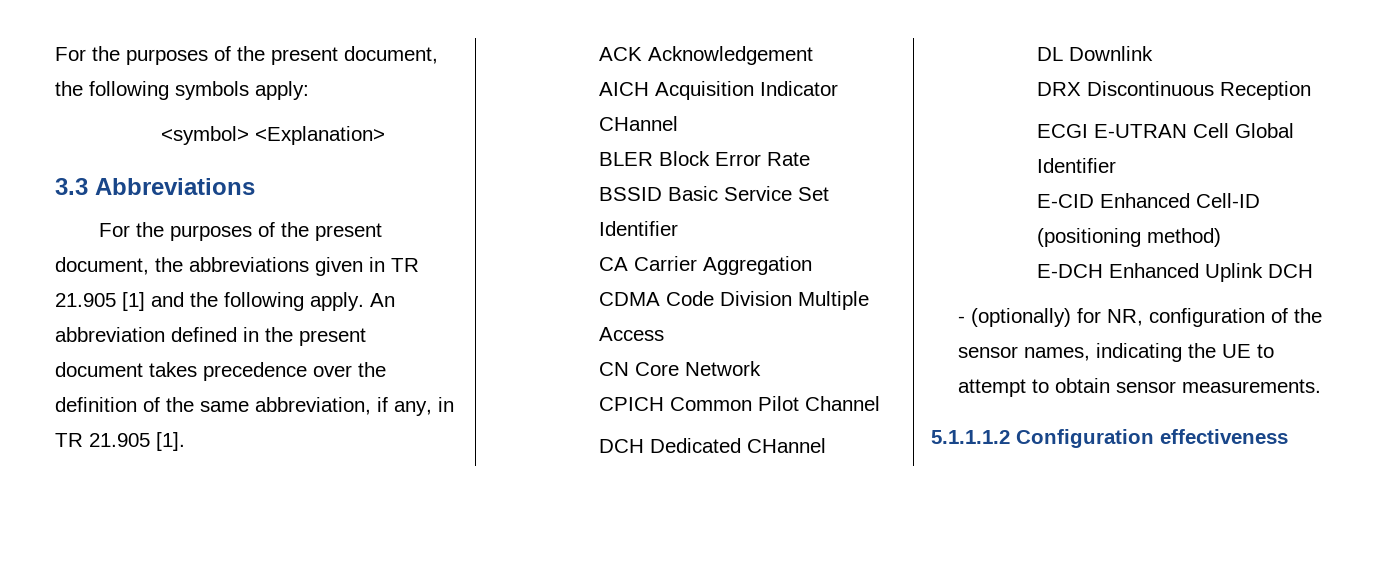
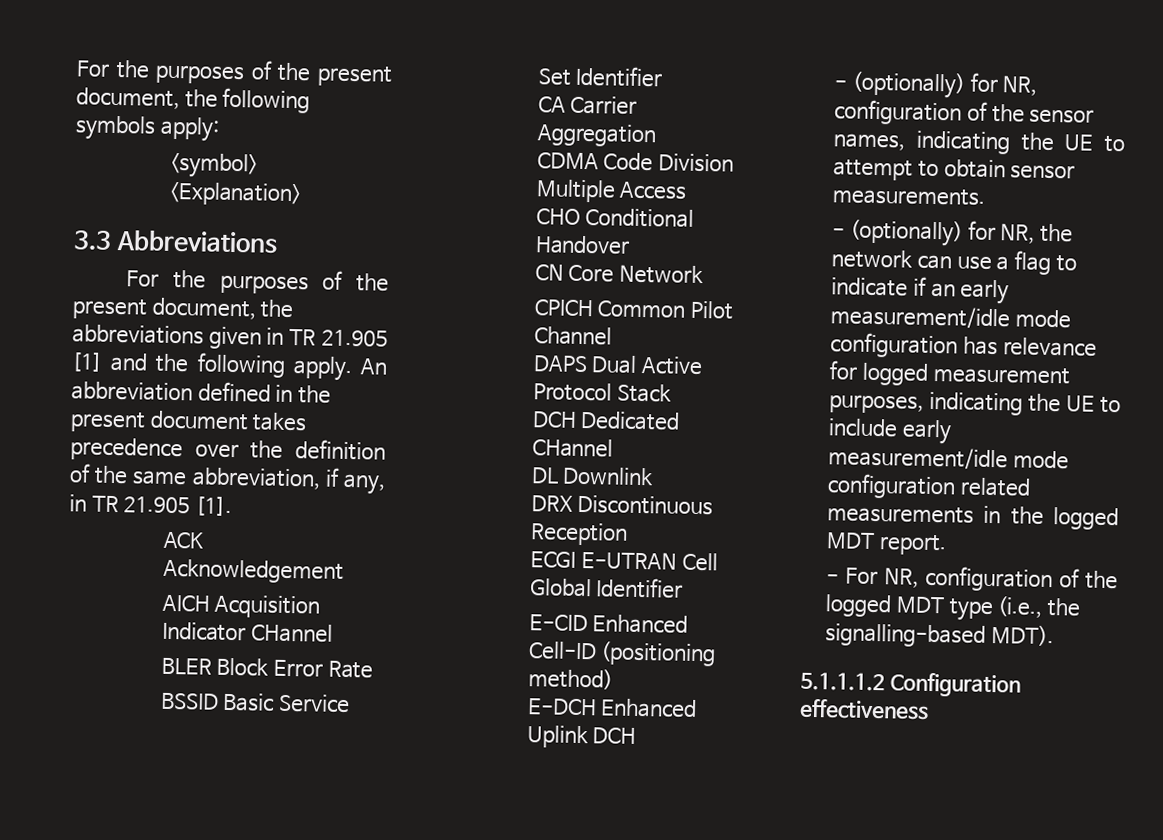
(665, 334) none -> [535,208,695,228] [534,235,631,255] // CHO Conditional Handover
(881, 403) none -> [532,355,703,376] [532,382,673,403] // DAPS Dual Active Protocol Stack
(1321, 386) none -> [832,219,1073,247] [831,249,1077,276] [831,276,1010,305] [830,305,1071,330] [830,332,1098,359] [829,360,1070,386] [829,391,1121,416] [828,418,952,445] [828,446,1069,471] [827,473,1031,500] [827,505,1119,531] [826,532,947,556] [826,565,1118,593] [825,594,1081,622] [825,623,1054,648] // - (optionally) for NR, the network can use a flag to indicate if an early measurement/idle mode configuration has relevance for logged measurement purposes, indicating the UE to include early measurement/idle mode configuration related measurements in the logged MDT report. // - For NR, configuration of the logged MDT type (i.e., the signalling-based MDT).

